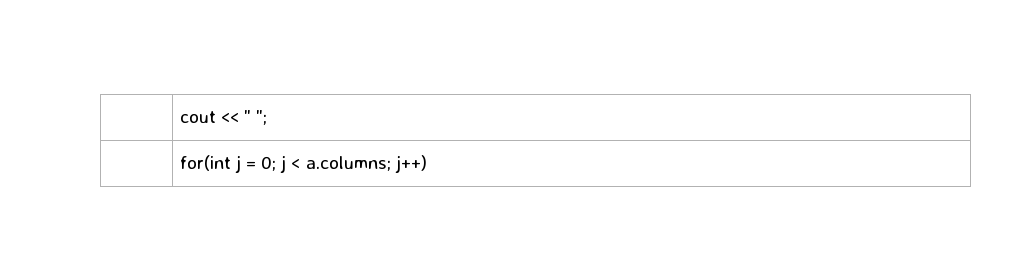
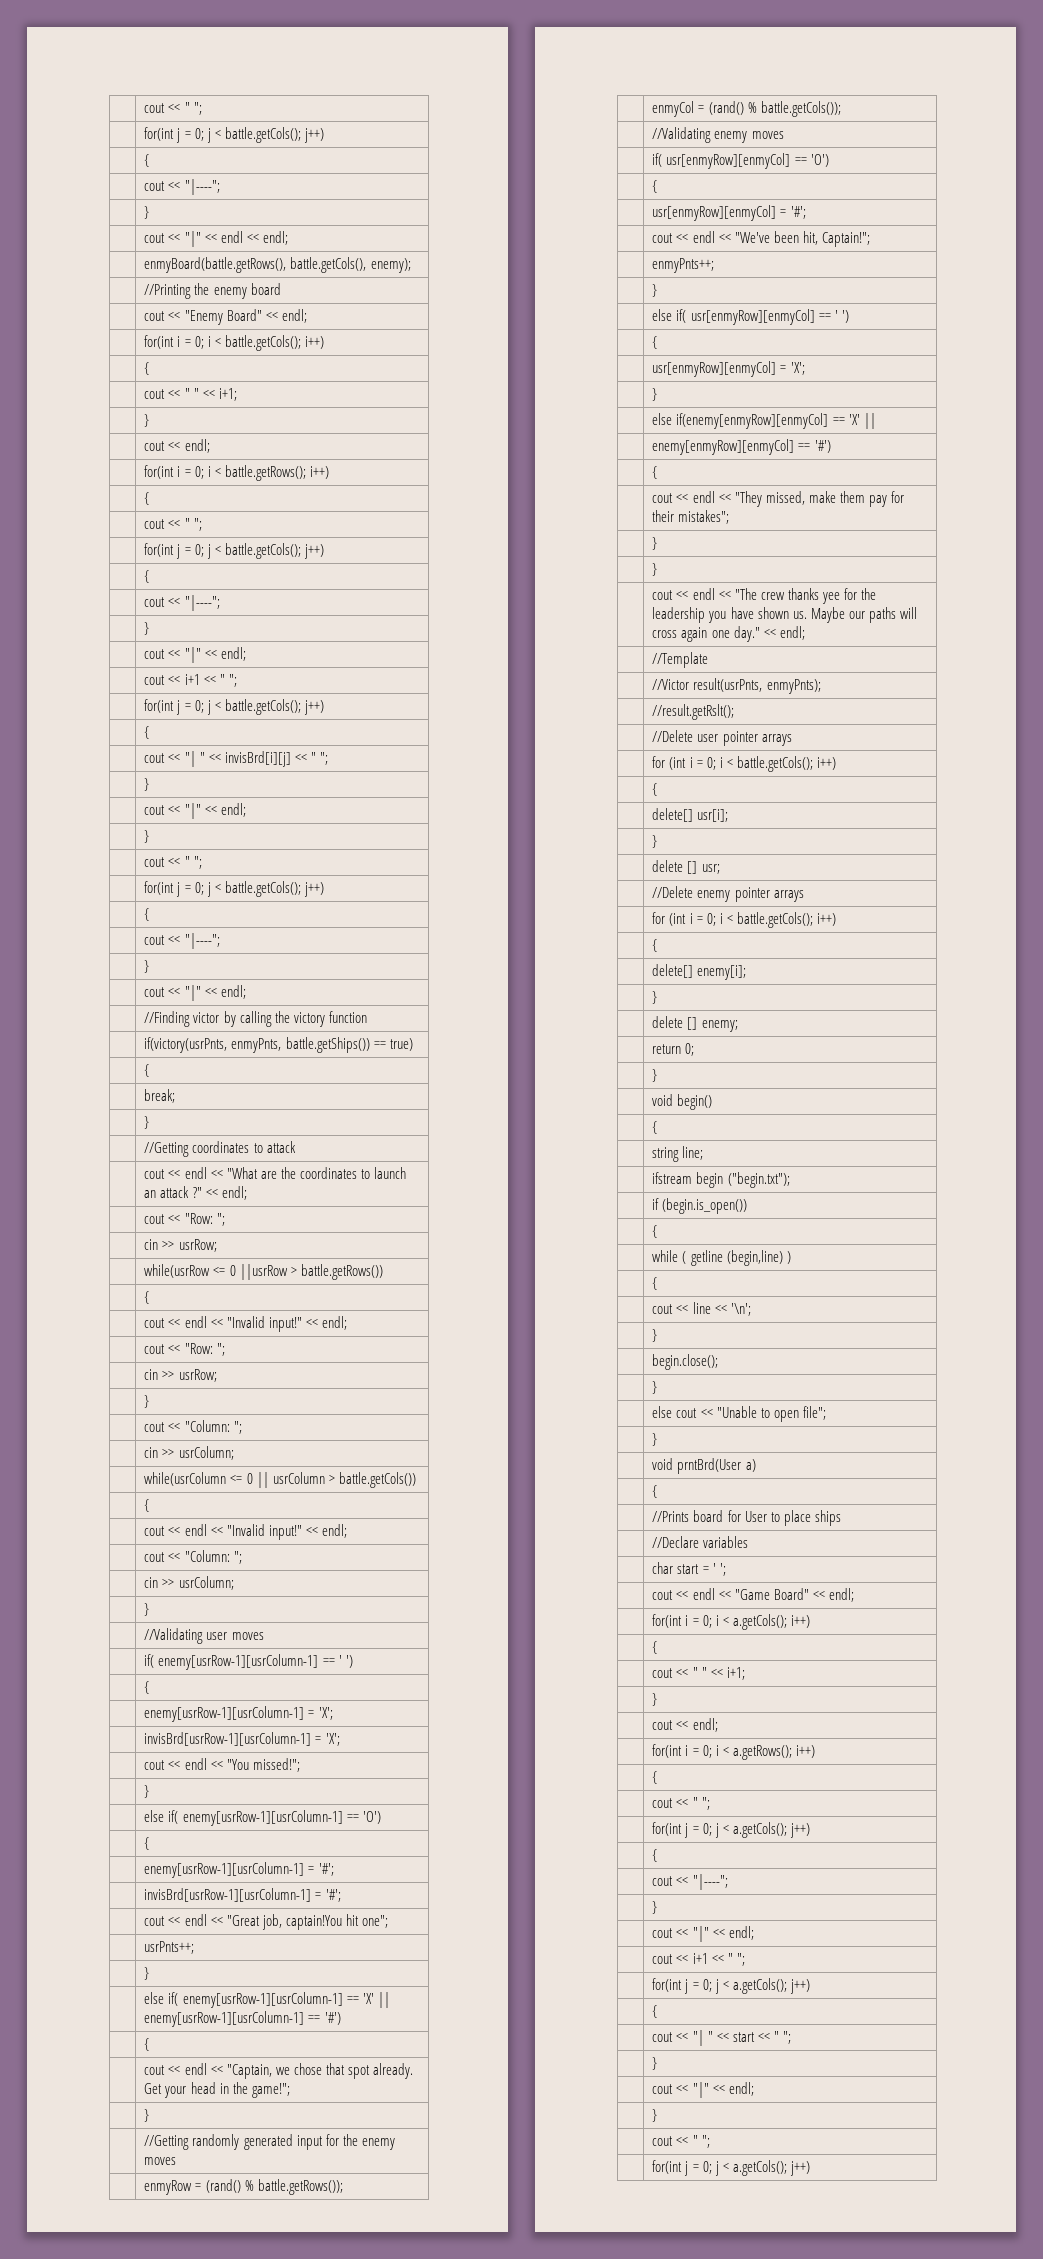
[305,155,427,173] a.columns; j++) -> [224,127,324,143] [144,154,150,167] [144,179,220,195] [144,206,150,219] [144,231,288,247] [144,257,411,273] [144,283,281,299] [144,309,307,325] [144,335,324,351] [144,362,150,375] [144,388,237,401] [144,414,150,427] [144,439,210,453] [144,465,329,481] [144,492,150,505] [144,518,202,531] [144,543,324,559] [144,570,150,583] [144,595,220,611] [144,622,150,635] [144,647,246,663] [144,674,237,687] [144,699,324,715] [144,726,150,739] [144,751,328,767] [144,778,150,791] [144,803,246,819] [144,830,150,843] [144,856,202,869] [144,881,324,897] [144,908,150,921] [144,933,220,949] [144,960,150,973] [144,985,246,1001] [144,1011,367,1027] [144,1037,413,1053] [144,1064,150,1077] [144,1089,176,1103] [144,1116,150,1129] [144,1141,296,1157] [144,1167,406,1179] [144,1186,247,1200] [144,1213,225,1226] [144,1239,217,1252] [144,1264,383,1280] [144,1291,150,1304] [144,1316,347,1332] [144,1343,225,1356] [144,1369,217,1382] [144,1395,150,1408] [144,1420,242,1434] [144,1446,234,1460] [144,1472,416,1488] [144,1499,150,1512] [144,1524,347,1540] [144,1550,242,1564] [144,1576,234,1590] [144,1603,150,1616] [144,1628,264,1644] [144,1654,353,1670] [144,1681,150,1694] [144,1706,333,1722] [144,1732,340,1746] [144,1758,300,1772] [144,1785,150,1798] [144,1810,381,1826] [144,1837,150,1850] [144,1862,334,1878] [144,1888,341,1902] [144,1914,388,1930] [144,1941,195,1954] [144,1967,150,1980] [144,1992,390,2008] [144,2011,341,2027] [144,2038,150,2051] [144,2063,413,2079] [144,2082,290,2098] [144,2109,150,2122] [144,2134,395,2150] [144,2157,177,2165] [144,2179,343,2195] [652,101,841,117] [652,127,784,143] [652,153,829,169] [652,180,658,193] [652,205,806,221] [652,231,870,247] [652,258,715,273] [652,284,658,297] [652,309,849,325] [652,336,658,349] [652,361,805,377] [652,388,658,401] [652,413,876,429] [652,439,831,455] [652,466,658,479] [652,491,904,507] [652,510,730,524] [652,537,658,550] [652,563,658,576] [652,588,876,604] [652,607,917,623] [652,626,805,642] [652,652,709,668] [652,678,821,694] [652,704,735,720] [652,730,792,746] [652,756,836,772] [652,783,658,796] [652,808,729,822] [652,835,658,848] [652,860,720,874] [652,886,804,902] [652,912,836,928] [652,939,658,952] [652,964,747,980] [652,991,658,1004] [652,1016,738,1032] [652,1043,695,1056] [652,1069,658,1082] [652,1094,713,1110] [652,1121,658,1134] [652,1146,704,1162] [652,1172,790,1188] [652,1198,748,1214] [652,1225,658,1238] [652,1250,791,1266] [652,1277,658,1290] [652,1302,751,1316] [652,1329,658,1342] [652,1354,719,1370] [652,1381,658,1394] [652,1406,826,1422] [652,1433,658,1446] [652,1458,756,1474] [652,1485,658,1498] [652,1510,841,1526] [652,1536,749,1548] [652,1562,726,1576] [652,1588,854,1602] [652,1614,810,1630] [652,1641,658,1654] [652,1667,745,1680] [652,1693,658,1706] [652,1718,718,1732] [652,1744,815,1760] [652,1771,658,1784] [652,1797,710,1810] [652,1822,810,1838] [652,1849,658,1862] [652,1874,728,1890] [652,1901,658,1914] [652,1926,754,1942] [652,1953,745,1966] [652,1978,810,1994] [652,2005,658,2018] [652,2030,791,2046] [652,2057,658,2070] [652,2082,754,2098] [652,2109,658,2122] [652,2135,710,2148] [652,2160,810,2176] battle.getCols(); j++) // | { // | cout << "|----"; // | } // | cout << "|" << endl << endl; // | enmyBoard(battle.getRows(), battle.getCols(), enemy); // | //Printing the enemy board // | cout << "Enemy Board" << endl; // | for(int i = 0; i < battle.getCols(); i++) // | { // | cout << " " << i+1; // | } // | cout << endl; // | for(int i = 0; i < battle.getRows(); i++) // | { // | cout << " "; // | for(int j = 0; j < battle.getCols(); j++) // | { // | cout << "|----"; // | } // | cout << "|" << endl; // | cout << i+1 << " "; // | for(int j = 0; j < battle.getCols(); j++) // | { // | cout << "| " << invisBrd[i][j] << " "; // | } // | cout << "|" << endl; // | } // | cout << " "; // | for(int j = 0; j < battle.getCols(); j++) // | { // | cout << "|----"; // | } // | cout << "|" << endl; // | //Finding victor by calling the victory function // | if(victory(usrPnts, enmyPnts, battle.getShips()) == true) // | { // | break; // | } // | //Getting coordinates to attack // | cout << endl << "What are the coordinates to launch an attack ?" << endl; // | cout << "Row: "; // | cin >> usrRow; // | while(usrRow <= 0 ||usrRow > battle.getRows()) // | { // | cout << endl << "Invalid input!" << endl; // | cout << "Row: "; // | cin >> usrRow; // | } // | cout << "Column: "; // | cin >> usrColumn; // | while(usrColumn <= 0 || usrColumn > battle.getCols()) // | { // | cout << endl << "Invalid input!" << endl; // | cout << "Column: "; // | cin >> usrColumn; // | } // | //Validating user moves // | if( enemy[usrRow-1][usrColumn-1] == ' ') // | { // | enemy[usrRow-1][usrColumn-1] = 'X'; // | invisBrd[usrRow-1][usrColumn-1] = 'X'; // | cout << endl << "You missed!"; // | } // | else if( enemy[usrRow-1][usrColumn-1] == 'O') // | { // | enemy[usrRow-1][usrColumn-1] = '#'; // | invisBrd[usrRow-1][usrColumn-1] = '#'; // | cout << endl << "Great job, captain!You hit one"; // | usrPnts++; // | } // | else if( enemy[usrRow-1][usrColumn-1] == 'X' || enemy[usrRow-1][usrColumn-1] == '#') // | { // | cout << endl << "Captain, we chose that spot already. Get your head in the game!"; // | } // | //Getting randomly generated input for the enemy moves // | enmyRow = (rand() % battle.getRows()); // | enmyCol = (rand() % battle.getCols()); // | //Validating enemy moves // | if( usr[enmyRow][enmyCol] == 'O') // | { // | usr[enmyRow][enmyCol] = '#'; // | cout << endl << "We've been hit, Captain!"; // | enmyPnts++; // | } // | else if( usr[enmyRow][enmyCol] == ' ') // | { // | usr[enmyRow][enmyCol] = 'X'; // | } // | else if(enemy[enmyRow][enmyCol] == 'X' || // | enemy[enmyRow][enmyCol] == '#') // | { // | cout << endl << "They missed, make them pay for their mistakes"; // | } // | } // | cout << endl << "The crew thanks yee for the leadership you have shown us. Maybe our paths will cross again one day." << endl; // | //Template // | //Victor result(usrPnts, enmyPnts); // | //result.getRslt(); // | //Delete user pointer arrays // | for (int i = 0; i < battle.getCols(); i++) // | { // | delete[] usr[i]; // | } // | delete [] usr; // | //Delete enemy pointer arrays // | for (int i = 0; i < battle.getCols(); i++) // | { // | delete[] enemy[i]; // | } // | delete [] enemy; // | return 0; // | } // | void begin() // | { // | string line; // | ifstream begin ("begin.txt"); // | if (begin.is_open()) // | { // | while ( getline (begin,line) ) // | { // | cout << line << '\n'; // | } // | begin.close(); // | } // | else cout << "Unable to open file"; // | } // | void prntBrd(User a) // | { // | //Prints board for User to place ships // | //Declare variables // | char start = ' '; // | cout << endl << "Game Board" << endl; // | for(int i = 0; i < a.getCols(); i++) // | { // | cout << " " << i+1; // | } // | cout << endl; // | for(int i = 0; i < a.getRows(); i++) // | { // | cout << " "; // | for(int j = 0; j < a.getCols(); j++) // | { // | cout << "|----"; // | } // | cout << "|" << endl; // | cout << i+1 << " "; // | for(int j = 0; j < a.getCols(); j++) // | { // | cout << "| " << start << " "; // | } // | cout << "|" << endl; // | } // | cout << " "; // | for(int j = 0; j < a.getCols(); j++)

